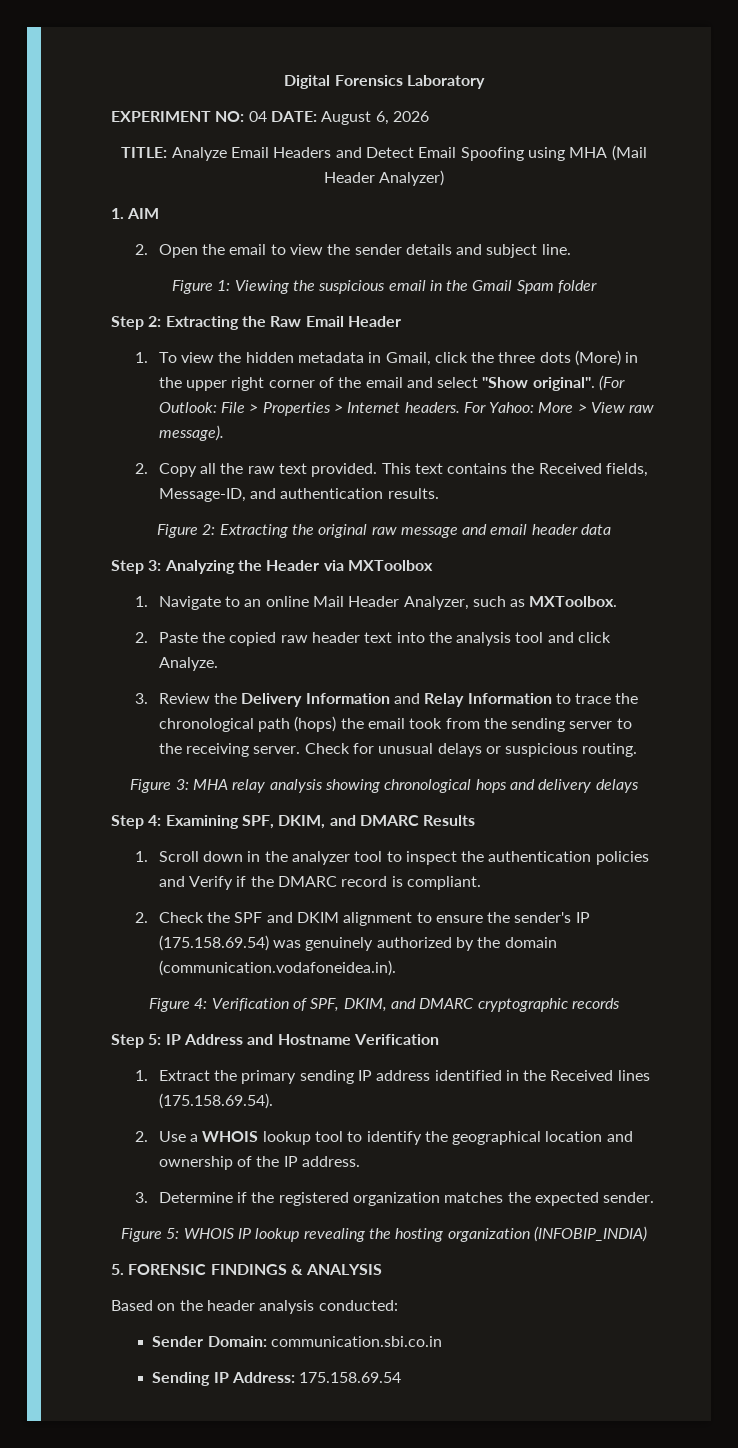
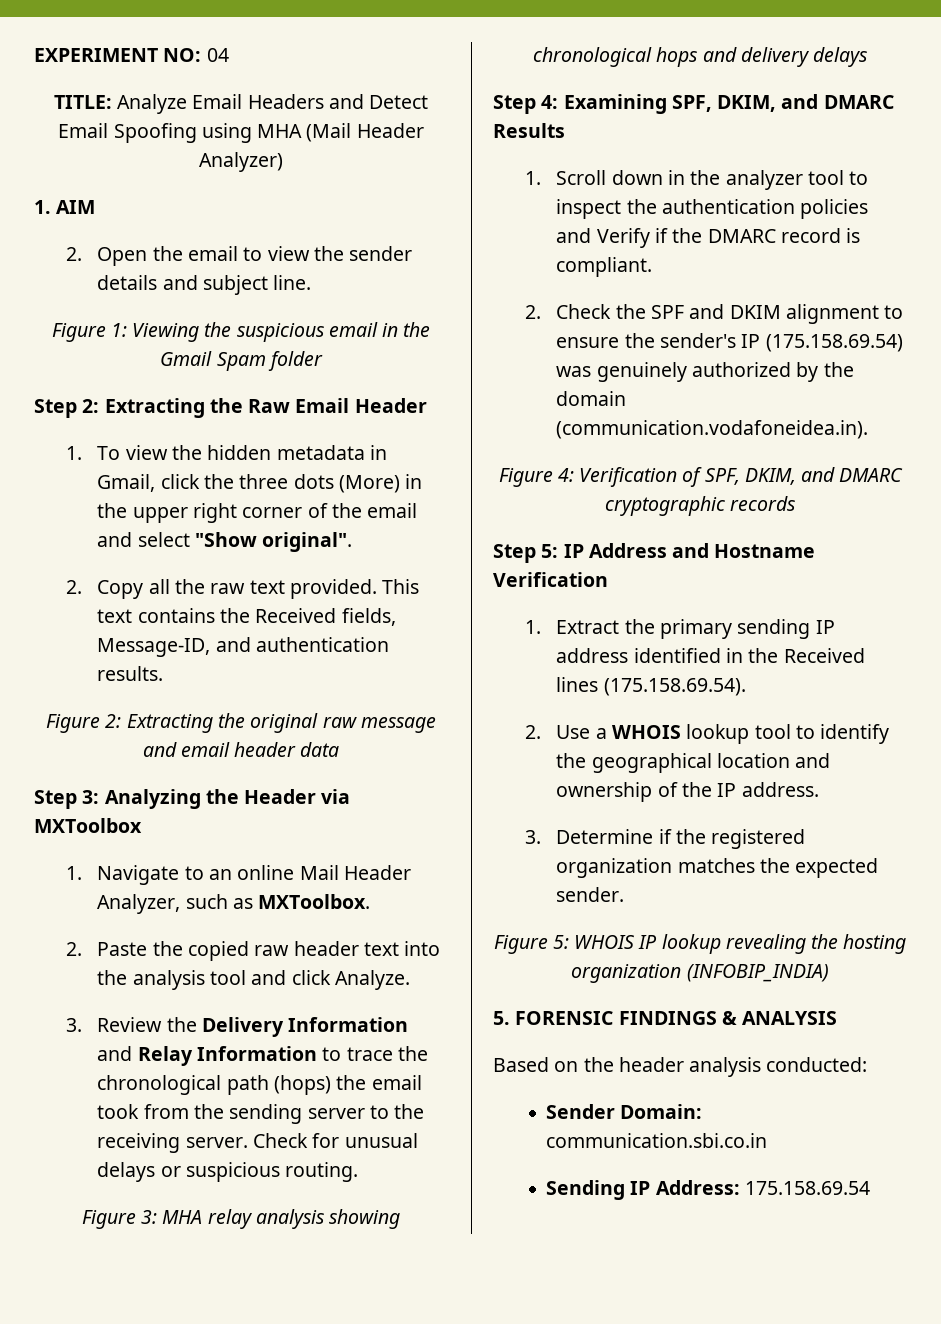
[284,75,485,89] Digital Forensics Laboratory // -> (34, 55) none
[270,111,429,125] DATE: August 6, 2026 -> (229, 55) none
[599,375,626,391] [158,402,655,416] [158,425,224,441] (For Outlook: File > Properties > Internet headers. For Yahoo: More > View raw message). -> (353, 542) none

